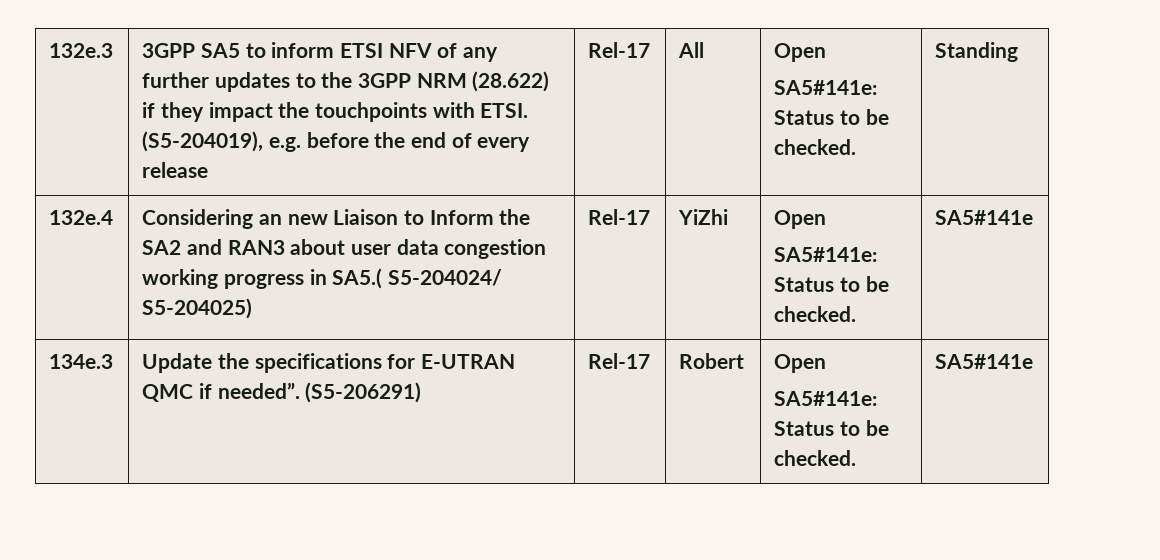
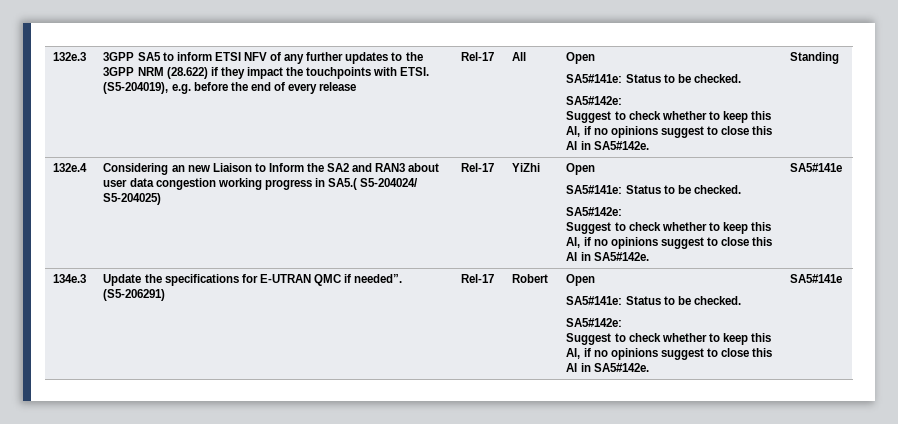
(857, 147) none -> [566,96,623,105] [566,111,772,123] [566,126,773,138] [566,141,649,150] // SA5#142e: // Suggest to check whether to keep this AI, if no opinions suggest to close this AI in SA5#142e.
(857, 314) none -> [566,207,623,216] [566,222,772,234] [566,237,773,249] [566,252,649,261] // SA5#142e: // Suggest to check whether to keep this AI, if no opinions suggest to close this AI in SA5#142e.
(857, 458) none -> [566,318,623,327] [566,333,772,345] [566,348,773,360] [566,363,649,372] // SA5#142e: // Suggest to check whether to keep this AI, if no opinions suggest to close this AI in SA5#142e.

